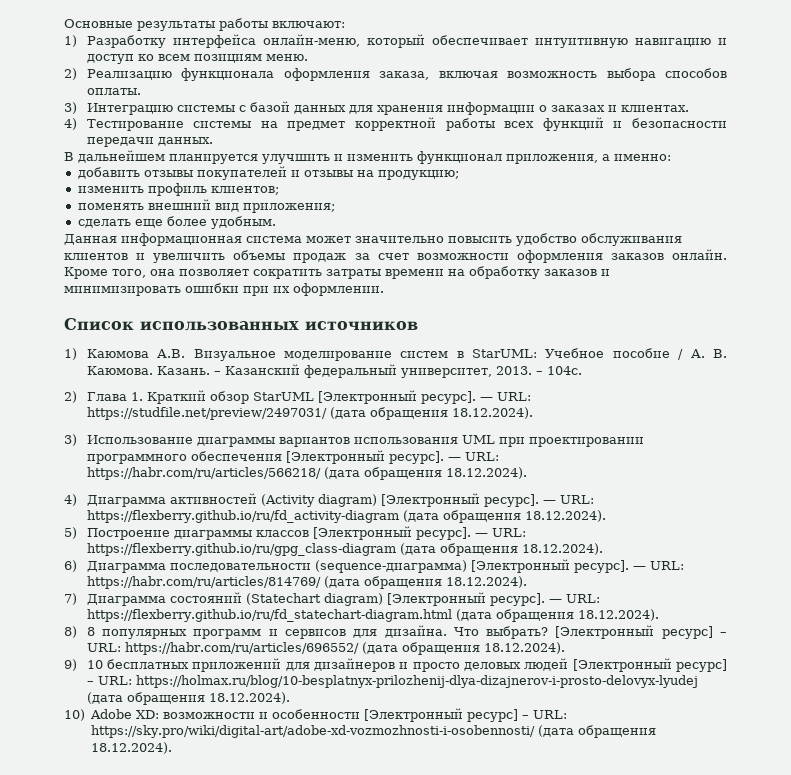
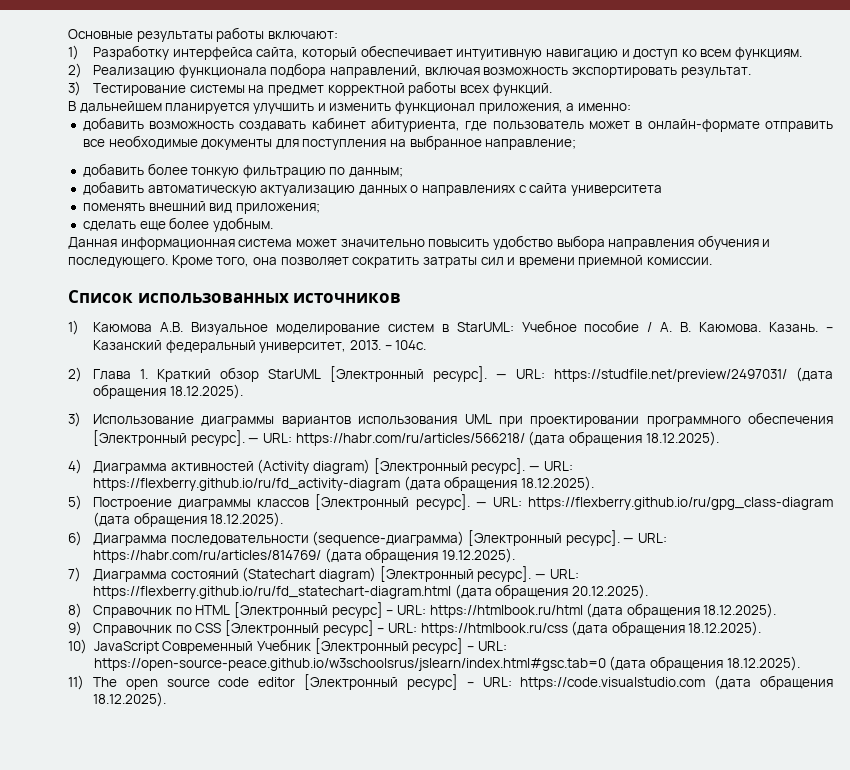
[262,34,360,47] онлайн-меню, -> [256,47,299,59] сайта,
[193,54,308,63] позициям меню. -> [735,47,803,60] функциям.
[283,68,727,81] [86,88,141,95] [64,101,689,115] [64,118,77,130] оформления заказа, включая возможность выбора способов оплаты. // 3) Интеграцию системы с базой данных для хранения информации о заказах и клиентах. // 4) -> [270,63,751,78] [68,81,81,96] подбора направлений, включая возможность экспортировать результат. // 3)
[542,117,727,131] [86,137,213,147] функций и безопасности передачи данных. -> [492,83,552,96] функций.
[143,166,459,180] [77,183,279,196] отзывы покупателей и отзывы на продукцию; // изменить профиль клиентов; -> [149,117,834,132] [82,135,577,150] [82,163,404,178] [82,181,663,196] возможность создавать кабинет абитуриента, где пользователь может в онлайн-формате отправить все необходимые документы для поступления на выбранное направление; // добавить более тонкую фильтрацию по данным; // добавить автоматическую актуализацию данных о направлениях с сайта университета
[581,233,682,246] [64,249,728,263] обслуживания клиентов и увеличить объемы продаж за счет возможности оформления заказов онлайн. -> [556,235,771,250] [68,257,168,268] выбора направления обучения и последующего.
[385,266,610,279] [64,283,384,296] времени на обработку заказов и минимизировать ошибки при их оформлении. -> [480,255,713,268] сил и времени приемной комиссии.
[451,407,533,419] 18.12.2024). -> [169,384,243,399] 18.12.2025).
[445,467,527,479] 18.12.2024). -> [645,431,719,446] 18.12.2025).
[524,510,606,522] 18.12.2024). -> [520,476,594,491] 18.12.2025).
[521,543,603,555] 18.12.2024). -> [210,512,284,527] 18.12.2025).
[445,576,527,588] 18.12.2024). -> [441,548,515,563] 19.12.2025).
[577,609,659,621] 18.12.2024). -> [571,584,648,599] 20.12.2025).
[86,625,727,639] [86,642,565,655] 8 популярных программ и сервисов для дизайна. Что выбрать? [Электронный ресурс] – URL: https://habr.com/ru/articles/696552/ (дата обращения 18.12.2024). -> [93,602,777,618] Справочник по HTML [Электронный ресурс] – URL: https://htmlbook.ru/html (дата обращения 18.12.2025).
[86,658,727,672] [86,675,698,688] [86,692,290,705] 10 бесплатных приложений для дизайнеров и просто деловых людей [Электронный ресурс] – URL: https://holmax.ru/blog/10-besplatnyx-prilozhenij-dlya-dizajnerov-i-prosto-delovyx-lyudej (дата обращения 18.12.2024). -> [93,620,762,636] Справочник по CSS [Электронный ресурс] – URL: https://htmlbook.ru/css (дата обращения 18.12.2025).
[90,708,568,722] [91,725,657,738] [91,742,173,754] Adobe XD: возможности и особенности [Электронный ресурс] – URL: https://sky.pro/wiki/digital-art/adobe-xd-vozmozhnosti-i-osobennosti/ (дата обращения 18.12.2024). -> [93,638,507,654] [93,656,800,671] [68,674,833,690] [93,692,167,707] JavaScript Современный Учебник [Электронный ресурс] – URL: https://open-source-peace.github.io/w3schoolsrus/jslearn/index.html#gsc.tab=0 (дата обращения 18.12.2025). // 11) The open source code editor [Электронный ресурс] – URL: https://code.visualstudio.com (дата обращения 18.12.2025).

